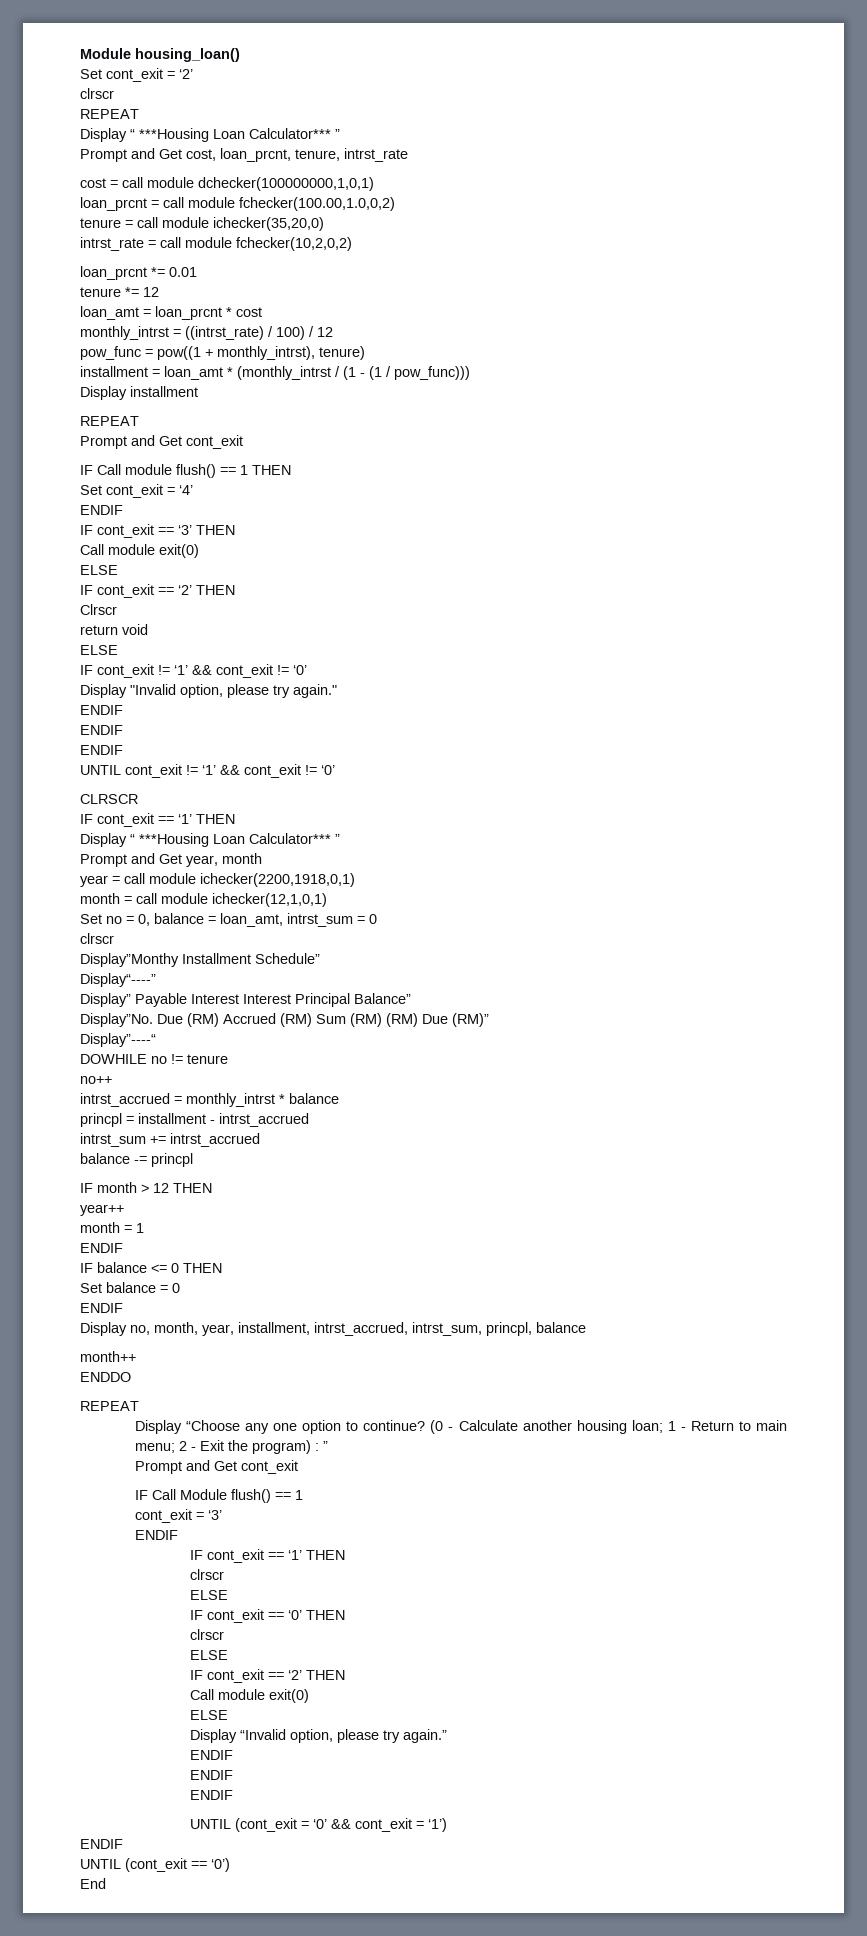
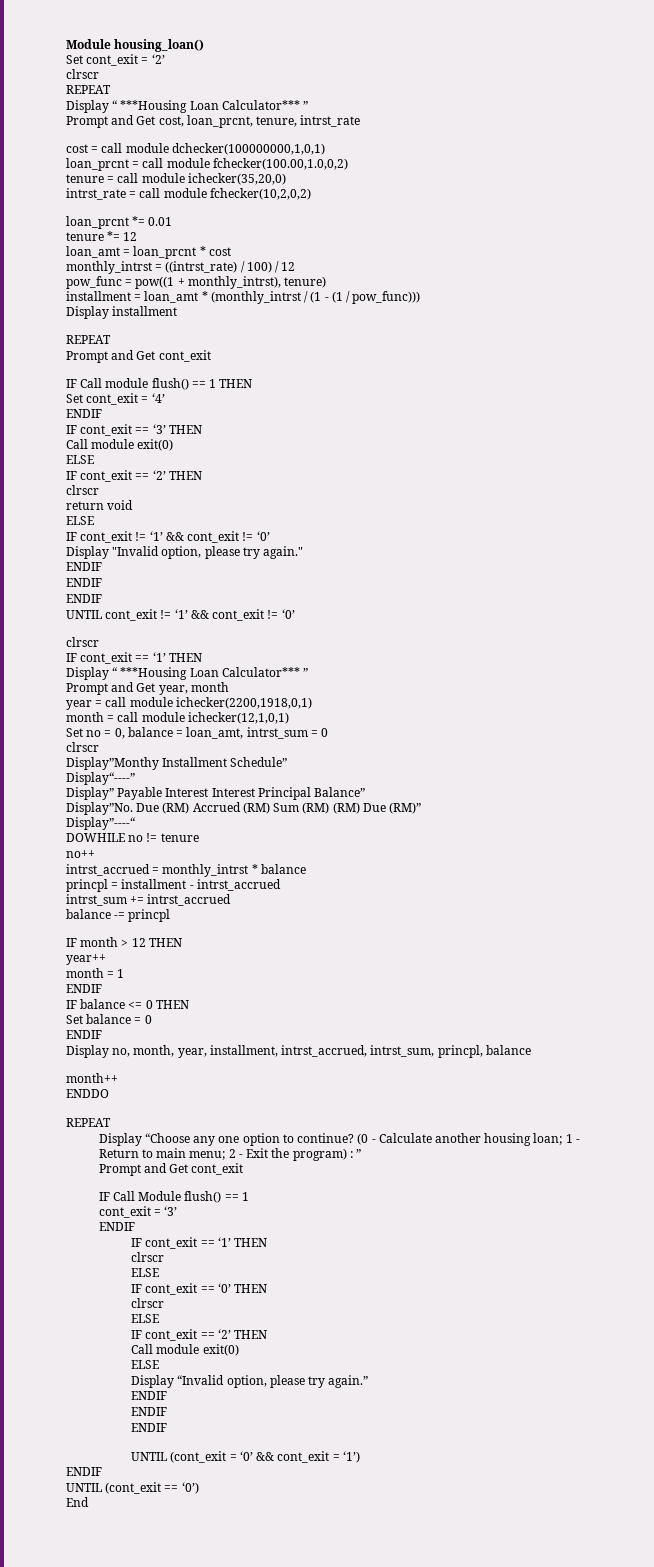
[80,604,117,615] Clrscr -> [66,485,99,495] clrscr
[80,794,138,804] CLRSCR -> [66,637,99,647] clrscr

